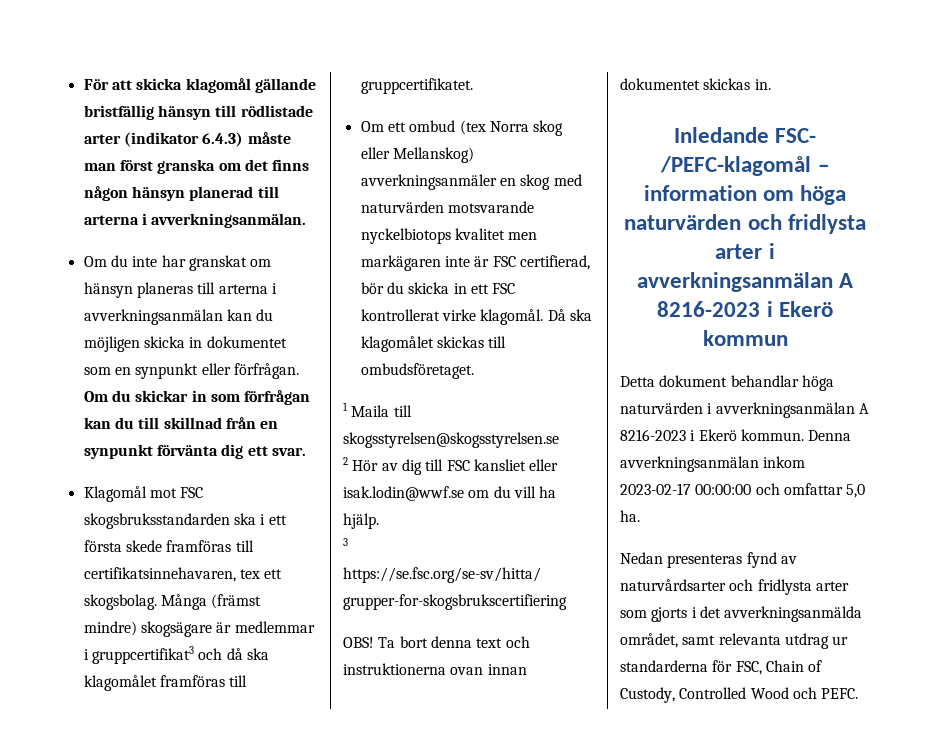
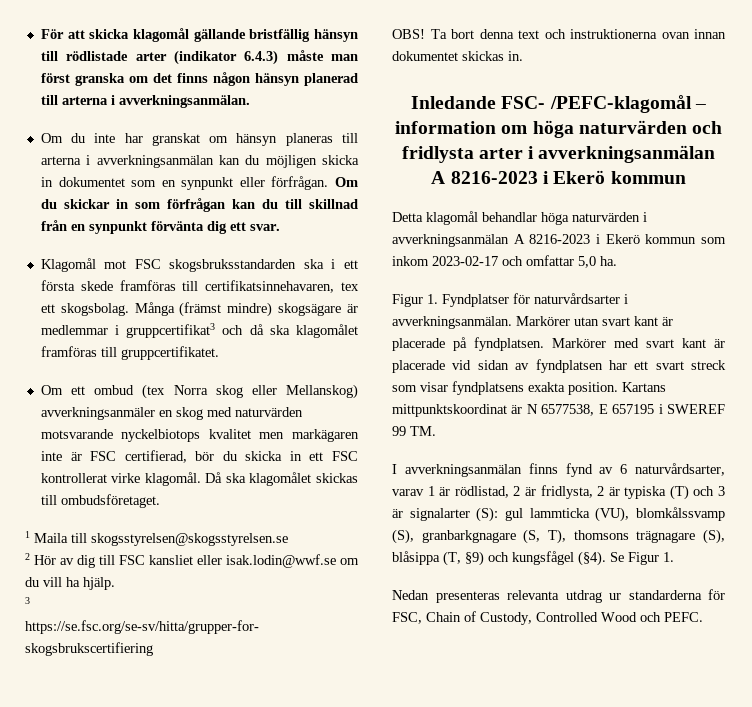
[659,375,728,387] dokument -> [426,211,478,225] klagomål
[740,429,852,441] [620,456,759,472] kommun. Denna avverkningsanmälan -> [645,234,726,244] kommun som
[695,484,752,495] 00:00:00 -> (498, 261) none
[620,552,797,568] [620,579,849,595] [620,606,863,622] [620,633,716,648] Nedan presenteras fynd av naturvårdsarter och fridlysta arter som gjorts i det avverkningsanmälda området, samt -> [392,293,628,307] [392,316,673,329] [392,337,725,351] [392,359,726,373] [392,381,666,395] [392,404,725,417] [392,426,436,436] [392,463,725,477] [392,485,725,500] [392,507,725,522] [392,529,725,544] [392,551,674,566] [392,590,500,603] Figur 1. Fyndplatser för naturvårdsarter i avverkningsanmälan. Markörer utan svart kant är placerade på fyndplatsen. Markörer med svart kant är placerade vid sidan av fyndplatsen har ett svart streck som visar fyndplatsens exakta position. Kartans mittpunktskoordinat är N 6577538, E 657195 i SWEREF 99 TM. // I avverkningsanmälan finns fynd av 6 naturvårdsarter, varav 1 är rödlistad, 2 är fridlysta, 2 är typiska (T) och 3 är signalarter (S): gul lammticka (VU), blomkålssvamp (S), granbarkgnagare (S, T), thomsons trägnagare (S), blåsippa (T, §9) och kungsfågel (§4). Se Figur 1. // Nedan presenteras

